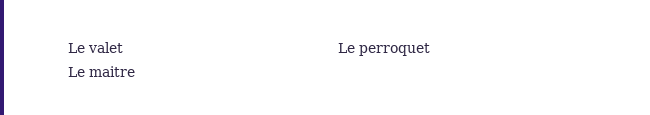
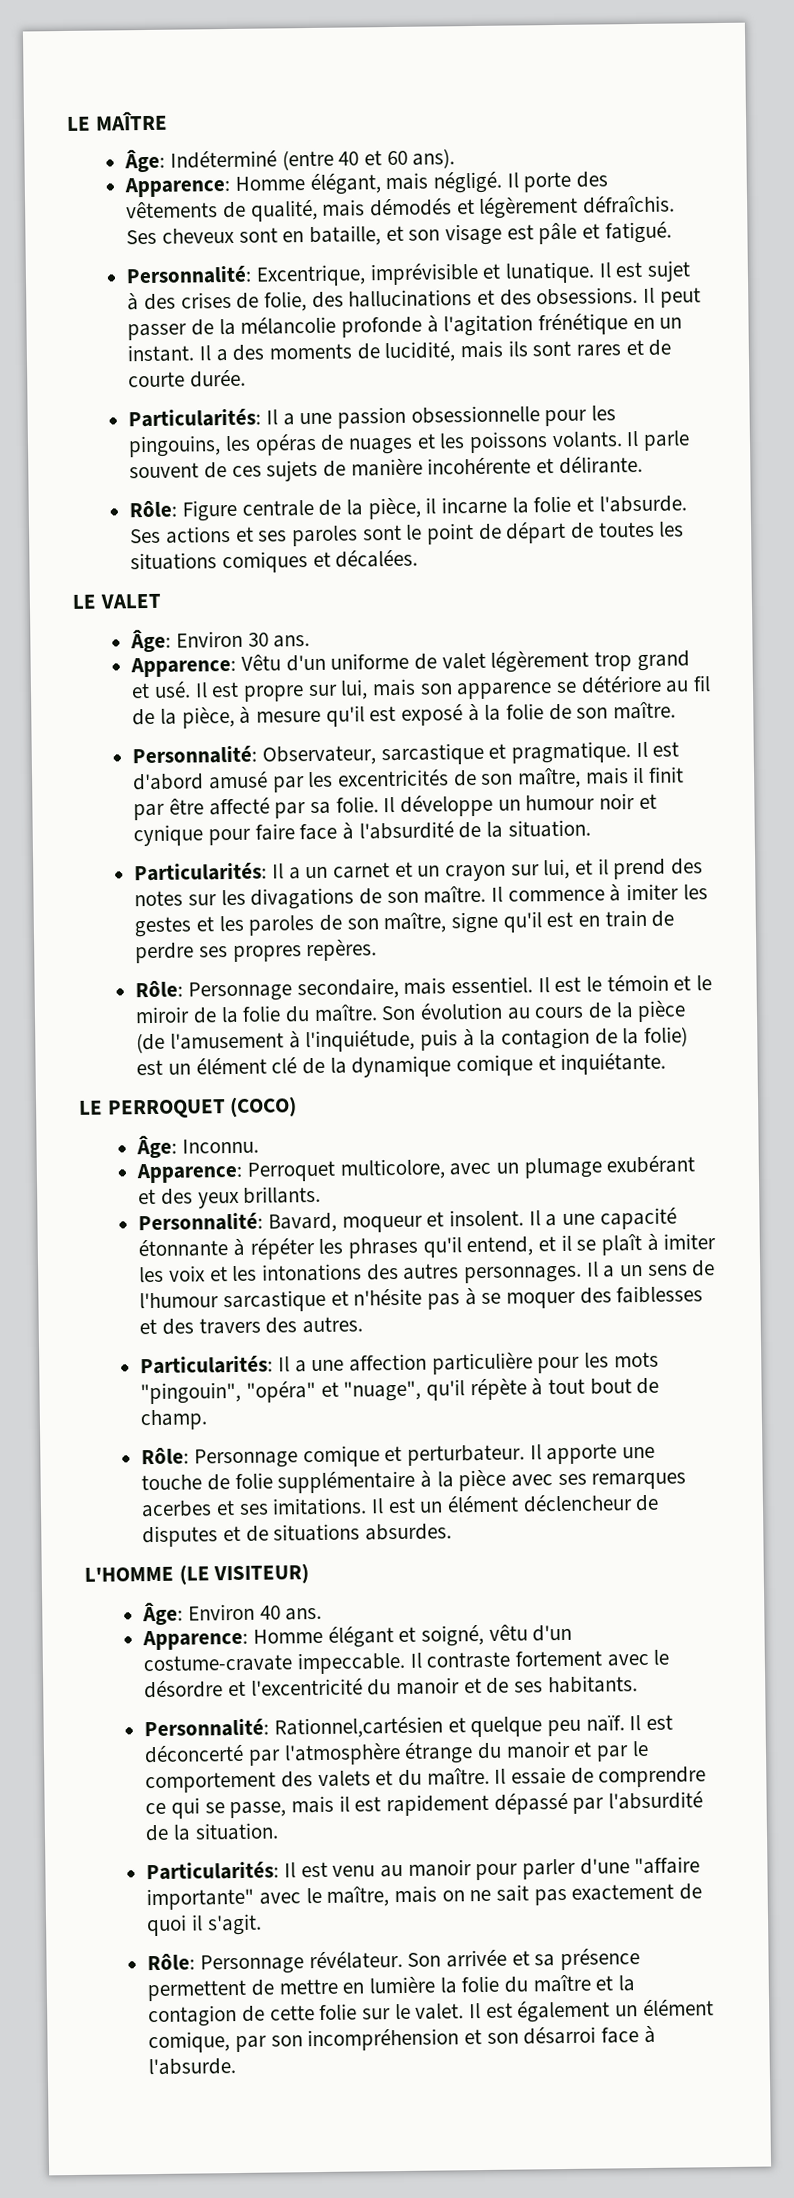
[68,42,123,53] [68,66,135,77] [338,43,430,56] Le valet // Le maitre // Le perroquet -> [66,110,168,131] [124,148,456,173] [124,171,608,198] [126,195,675,222] [126,221,672,247] [126,260,691,287] [127,286,701,312] [127,313,683,341] [127,339,672,363] [128,369,246,388] [128,405,616,429] [128,430,690,458] [129,455,643,482] [129,495,687,522] [130,521,685,547] [130,549,419,574] [72,593,161,609] [130,628,311,653] [130,650,690,678] [131,675,711,702] [132,701,676,729] [132,741,680,766] [133,766,684,793] [133,793,657,821] [133,819,591,847] [134,858,703,882] [134,883,708,910] [134,909,675,938] [135,939,378,964] [135,974,712,1002] [135,1000,687,1024] [136,1026,688,1054] [136,1052,667,1078] [78,1096,298,1119] [136,1134,259,1159] [136,1155,696,1184] [138,1185,322,1209] [138,1207,677,1233] [138,1233,717,1260] [139,1260,716,1284] [139,1285,704,1313] [139,1316,363,1335] [140,1351,659,1375] [140,1377,660,1405] [140,1409,209,1431] [141,1443,655,1469] [141,1469,687,1494] [141,1494,660,1518] [142,1523,452,1548] [84,1563,310,1585] [142,1601,323,1626] [142,1624,573,1651] [143,1649,670,1675] [144,1675,638,1699] [144,1714,673,1739] [144,1740,649,1766] [145,1766,707,1794] [145,1791,703,1819] [145,1822,279,1842] [146,1856,701,1881] [146,1883,702,1911] [146,1913,262,1937] [147,1948,640,1975] [147,1974,635,2002] [148,1999,714,2028] [148,2025,656,2054] [148,2058,237,2076] LE MAÎTRE // Âge: Indéterminé (entre 40 et 60 ans). // Apparence: Homme élégant, mais négligé. Il porte des vêtements de qualité, mais démodés et légèrement défraîchis. Ses cheveux sont en bataille, et son visage est pâle et fatigué. // Personnalité: Excentrique, imprévisible et lunatique. Il est sujet à des crises de folie, des hallucinations et des obsessions. Il peut passer de la mélancolie profonde à l'agitation frénétique en un instant. Il a des moments de lucidité, mais ils sont rares et de courte durée. // Particularités: Il a une passion obsessionnelle pour les pingouins, les opéras de nuages et les poissons volants. Il parle souvent de ces sujets de manière incohérente et délirante. // Rôle: Figure centrale de la pièce, il incarne la folie et l'absurde. Ses actions et ses paroles sont le point de départ de toutes les situations comiques et décalées. // LE VALET // Âge: Environ 30 ans. // Apparence: Vêtu d'un uniforme de valet légèrement trop grand et usé. Il est propre sur lui, mais son apparence se détériore au fil de la pièce, à mesure qu'il est exposé à la folie de son maître. // Personnalité: Observateur, sarcastique et pragmatique. Il est d'abord amusé par les excentricités de son maître, mais il finit par être affecté par sa folie. Il développe un humour noir et cynique pour faire face à l'absurdité de la situation. // Particularités: Il a un carnet et un crayon sur lui, et il prend des notes sur les divagations de son maître. Il commence à imiter les gestes et les paroles de son maître, signe qu'il est en train de perdre ses propres repères. // Rôle: Personnage secondaire, mais essentiel. Il est le témoin et le miroir de la folie du maître. Son évolution au cours de la pièce (de l'amusement à l'inquiétude, puis à la contagion de la folie) est un élément clé de la dynamique comique et inquiétante. // LE PERROQUET (COCO) // Âge: Inconnu. // Apparence: Perroquet multicolore, avec un plumage exubérant et des yeux brillants. // Personnalité: Bavard, moqueur et insolent. Il a une capacité étonnante à répéter les phrases qu'il entend, et il se plaît à imiter les voix et les intonations des autres personnages. Il a un sens de l'humour sarcastique et n'hésite pas à se moquer des faiblesses et des travers des autres. // Particularités: Il a une affection particulière pour les mots "pingouin", "opéra" et "nuage", qu'il répète à tout bout de champ. // Rôle: Personnage comique et perturbateur. Il apporte une touche de folie supplémentaire à la pièce avec ses remarques acerbes et ses imitations. Il est un élément déclencheur de disputes et de situations absurdes. // L'HOMME (LE VISITEUR) // Âge: Environ 40 ans. // Apparence: Homme élégant et soigné, vêtu d'un costume-cravate impeccable. Il contraste fortement avec le désordre et l'excentricité du manoir et de ses habitants. // Personnalité: Rationnel,cartésien et quelque peu naïf. Il est déconcerté par l'atmosphère étrange du manoir et par le comportement des valets et du maître. Il essaie de comprendre ce qui se passe, mais il est rapidement dépassé par l'absurdité de la situation. // Particularités: Il est venu au manoir pour parler d'une "affaire importante" avec le maître, mais on ne sait pas exactement de quoi il s'agit. // Rôle: Personnage révélateur. Son arrivée et sa présence permettent de mettre en lumière la folie du maître et la contagion de cette folie sur le valet. Il est également un élément comique, par son incompréhension et son désarroi face à l'absurde.

